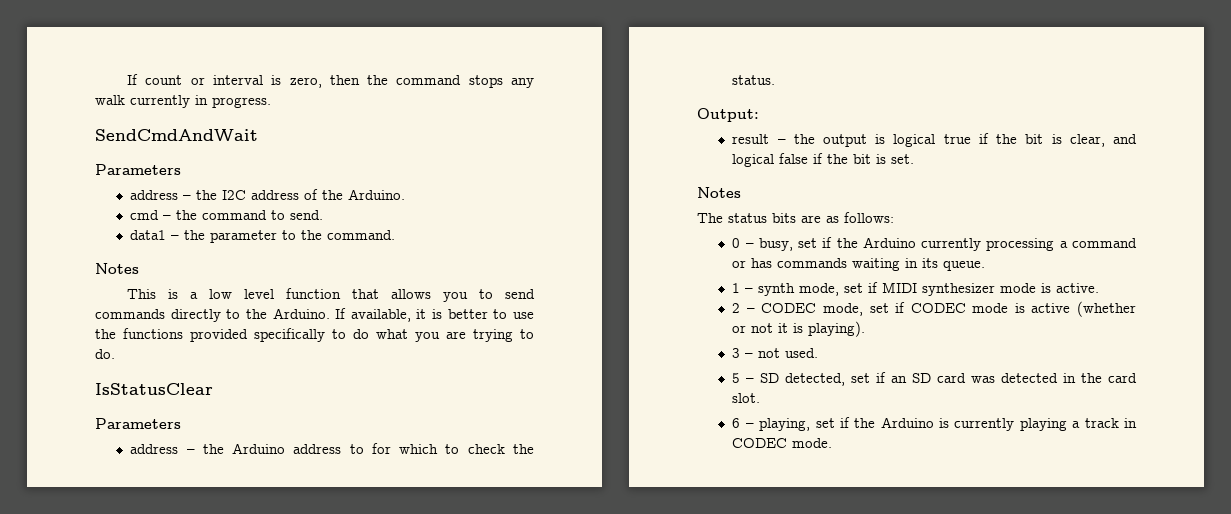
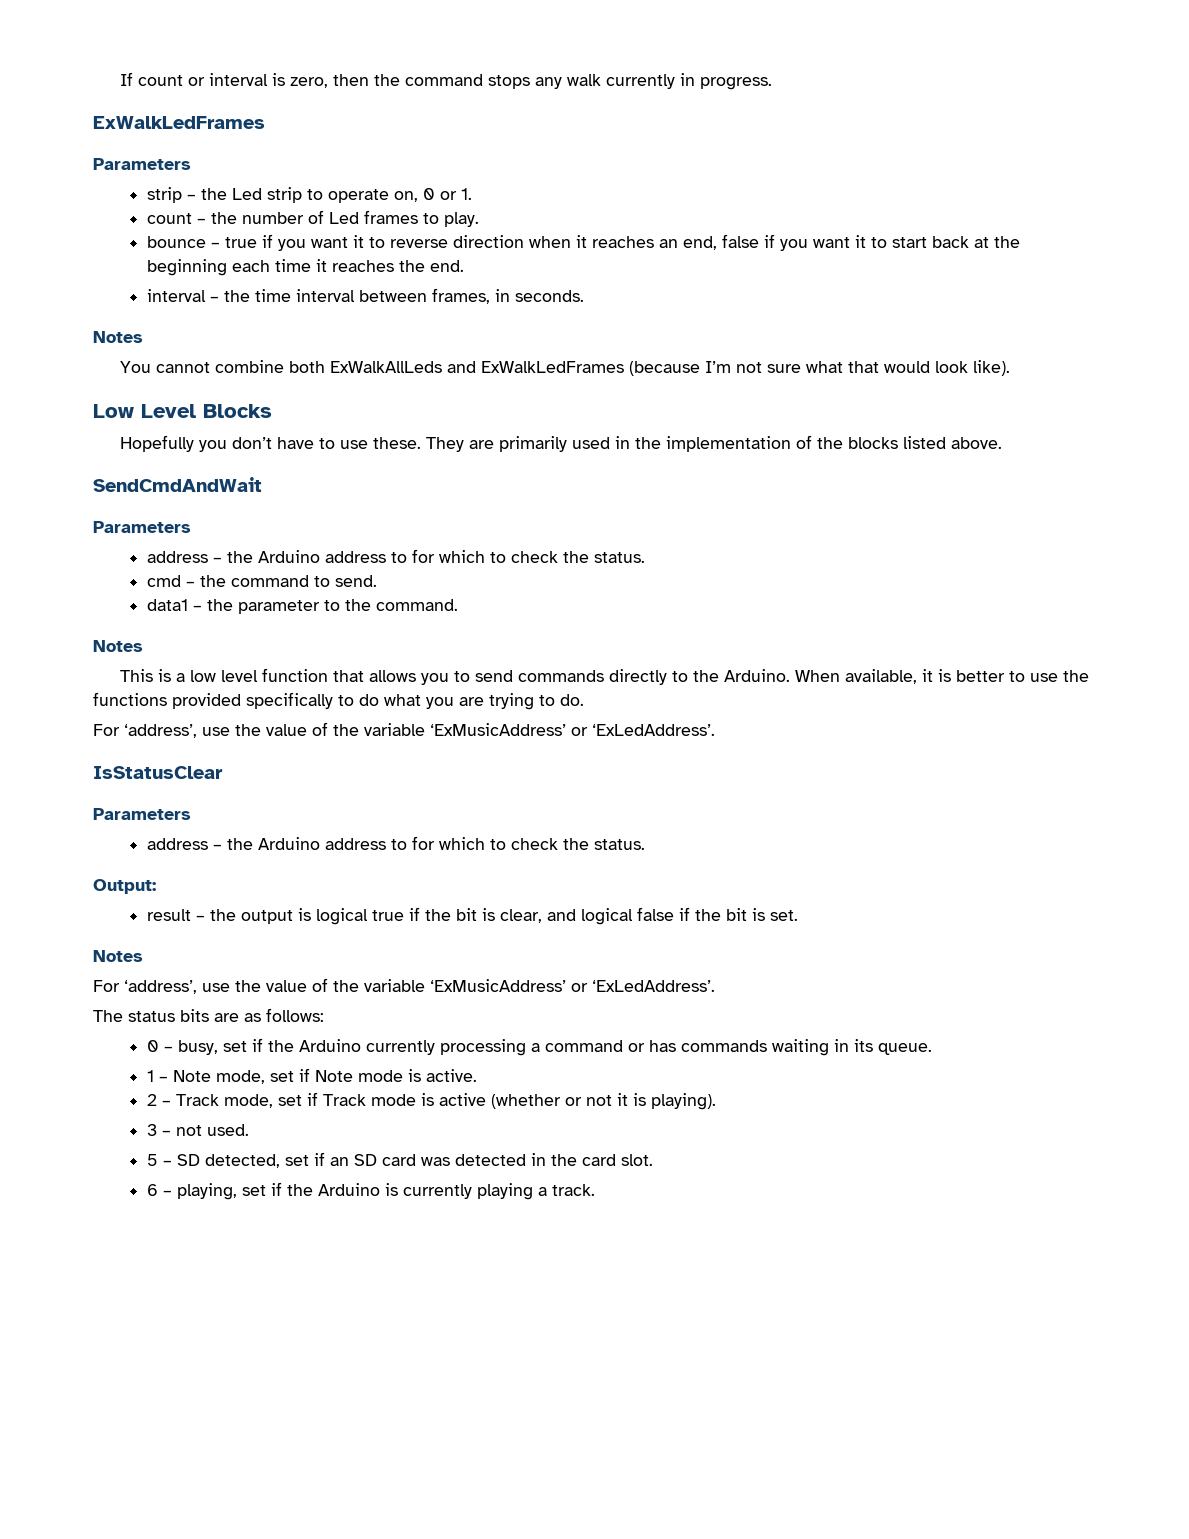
(271, 102) none -> [93,116,265,129] [93,158,191,170] [146,187,472,203] [146,210,479,227] [146,234,1020,251] [146,259,464,276] [146,288,584,304] [93,331,143,343] [120,360,1011,376] [93,404,272,418] [120,435,1003,452] // ExWalkLedFrames // Parameters // strip – the Led strip to operate on, 0 or 1. // count – the number of Led frames to play. // bounce – true if you want it to reverse direction when it reaches an end, false if you want it to start back at the beginning each time it reaches the end. // interval – the time interval between frames, in seconds. // Notes // You cannot combine both ExWalkAllLeds and ExWalkLedFrames (because I’m not sure what that would look like). // Low Level Blocks // Hopefully you don’t have to use these. They are primarily used in the implementation of the blocks listed above.
[222,189,406,200] I2C address of the Arduino. -> [257,549,645,563] Arduino address to for which to check the status.
[335,308,347,319] If -> [795,670,841,682] When
(115, 354) none -> [93,722,715,738] // For ‘address’, use the value of the variable ‘ExMusicAddress’ or ‘ExLedAddress’.
(741, 192) none -> [93,978,715,994] // For ‘address’, use the value of the variable ‘ExMusicAddress’ or ‘ExLedAddress’.
[758,282,996,296] synth mode, set if MIDI synthesizer -> [172,1068,353,1084] Note mode, set if Note
[761,302,966,316] CODEC mode, set if CODEC -> [175,1092,366,1108] Track mode, set if Track
[1084,418,1137,428] [732,438,833,448] track in CODEC mode. -> [551,1184,595,1196] track.

